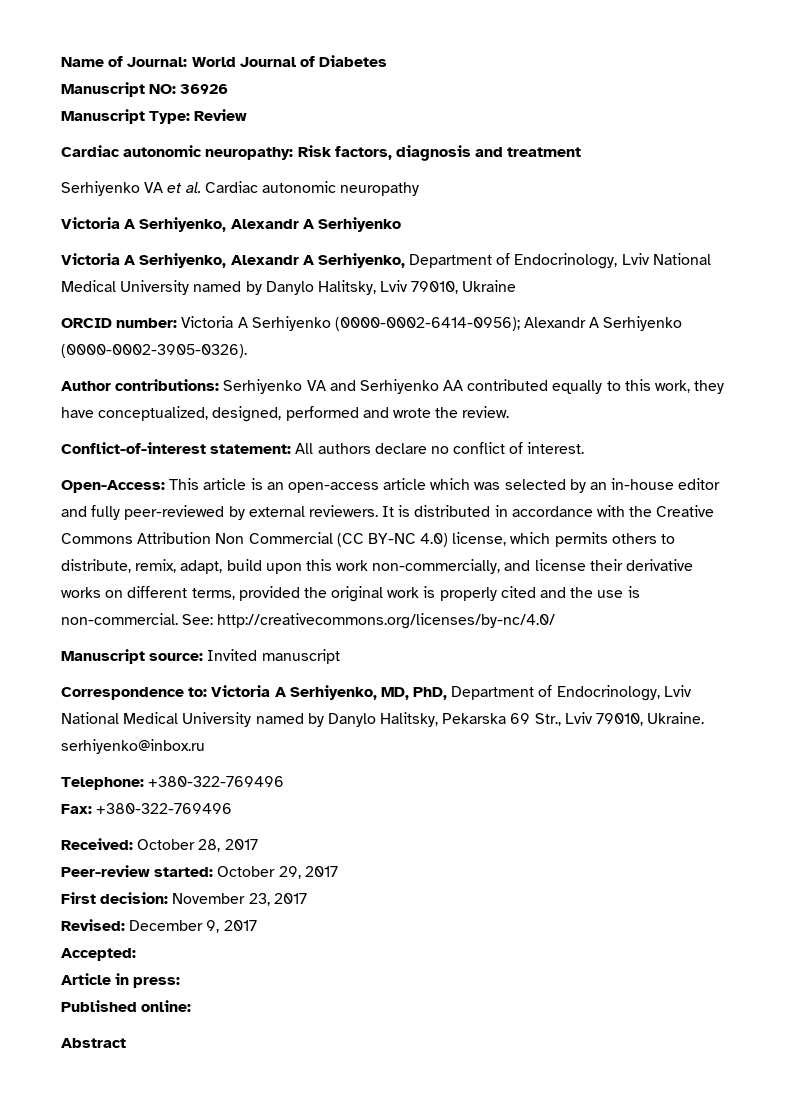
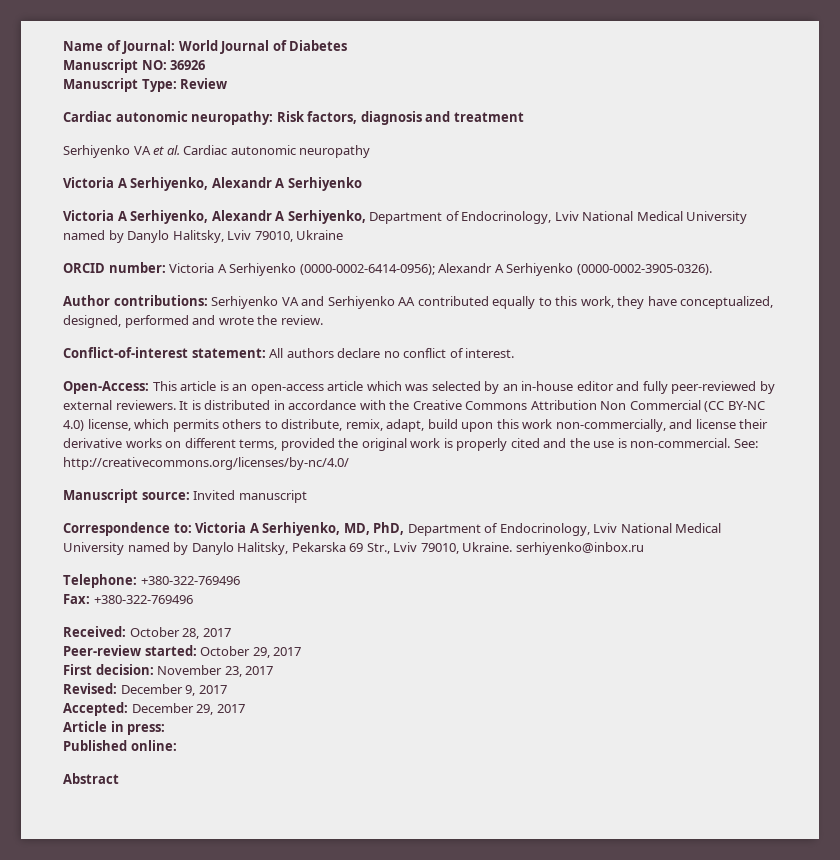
(136, 954) none -> [131,703,245,715] December 29, 2017

